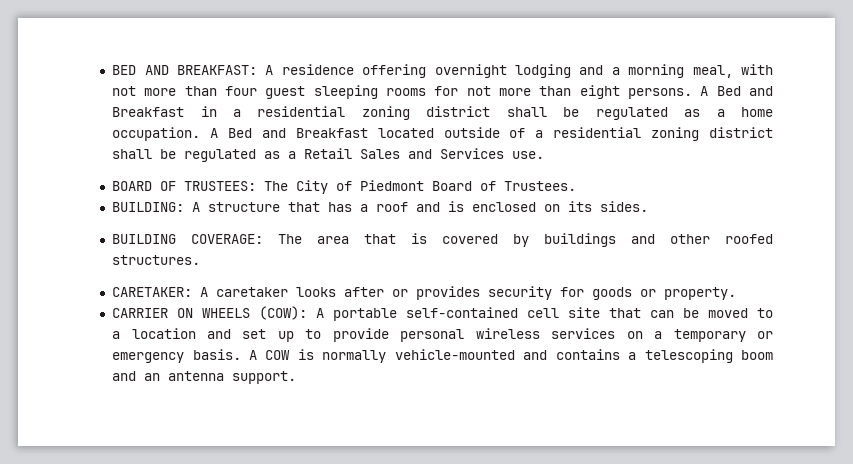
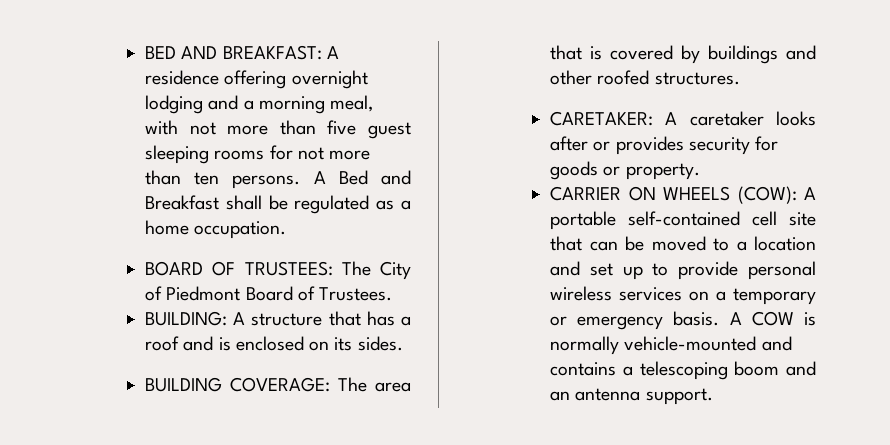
[225,86,258,96] four -> [327,120,357,135] five
[579,85,620,99] eight -> [194,172,220,185] ten
[200,106,491,120] in a residential zoning district -> (220, 202) none
[209,127,773,141] [112,148,545,162] A Bed and Breakfast located outside of a residential zoning district shall be regulated as a Retail Sales and Services use. -> (287, 230) none

